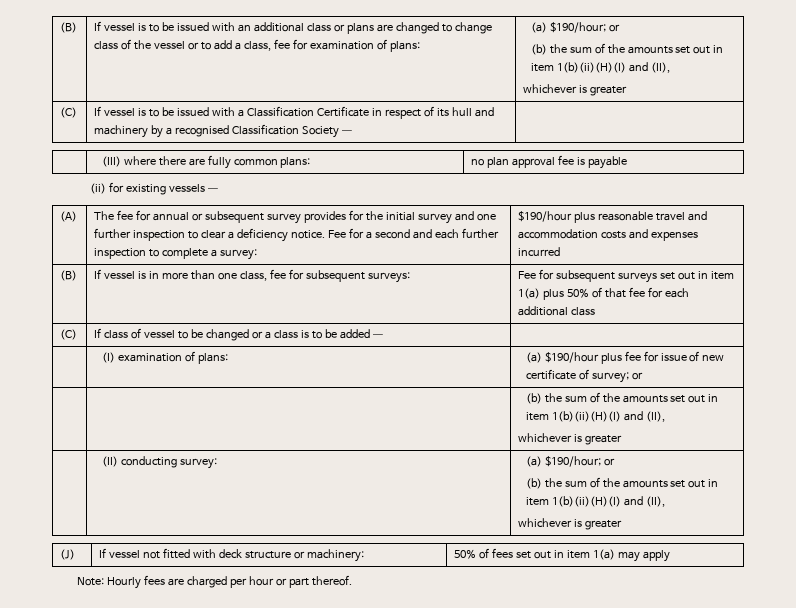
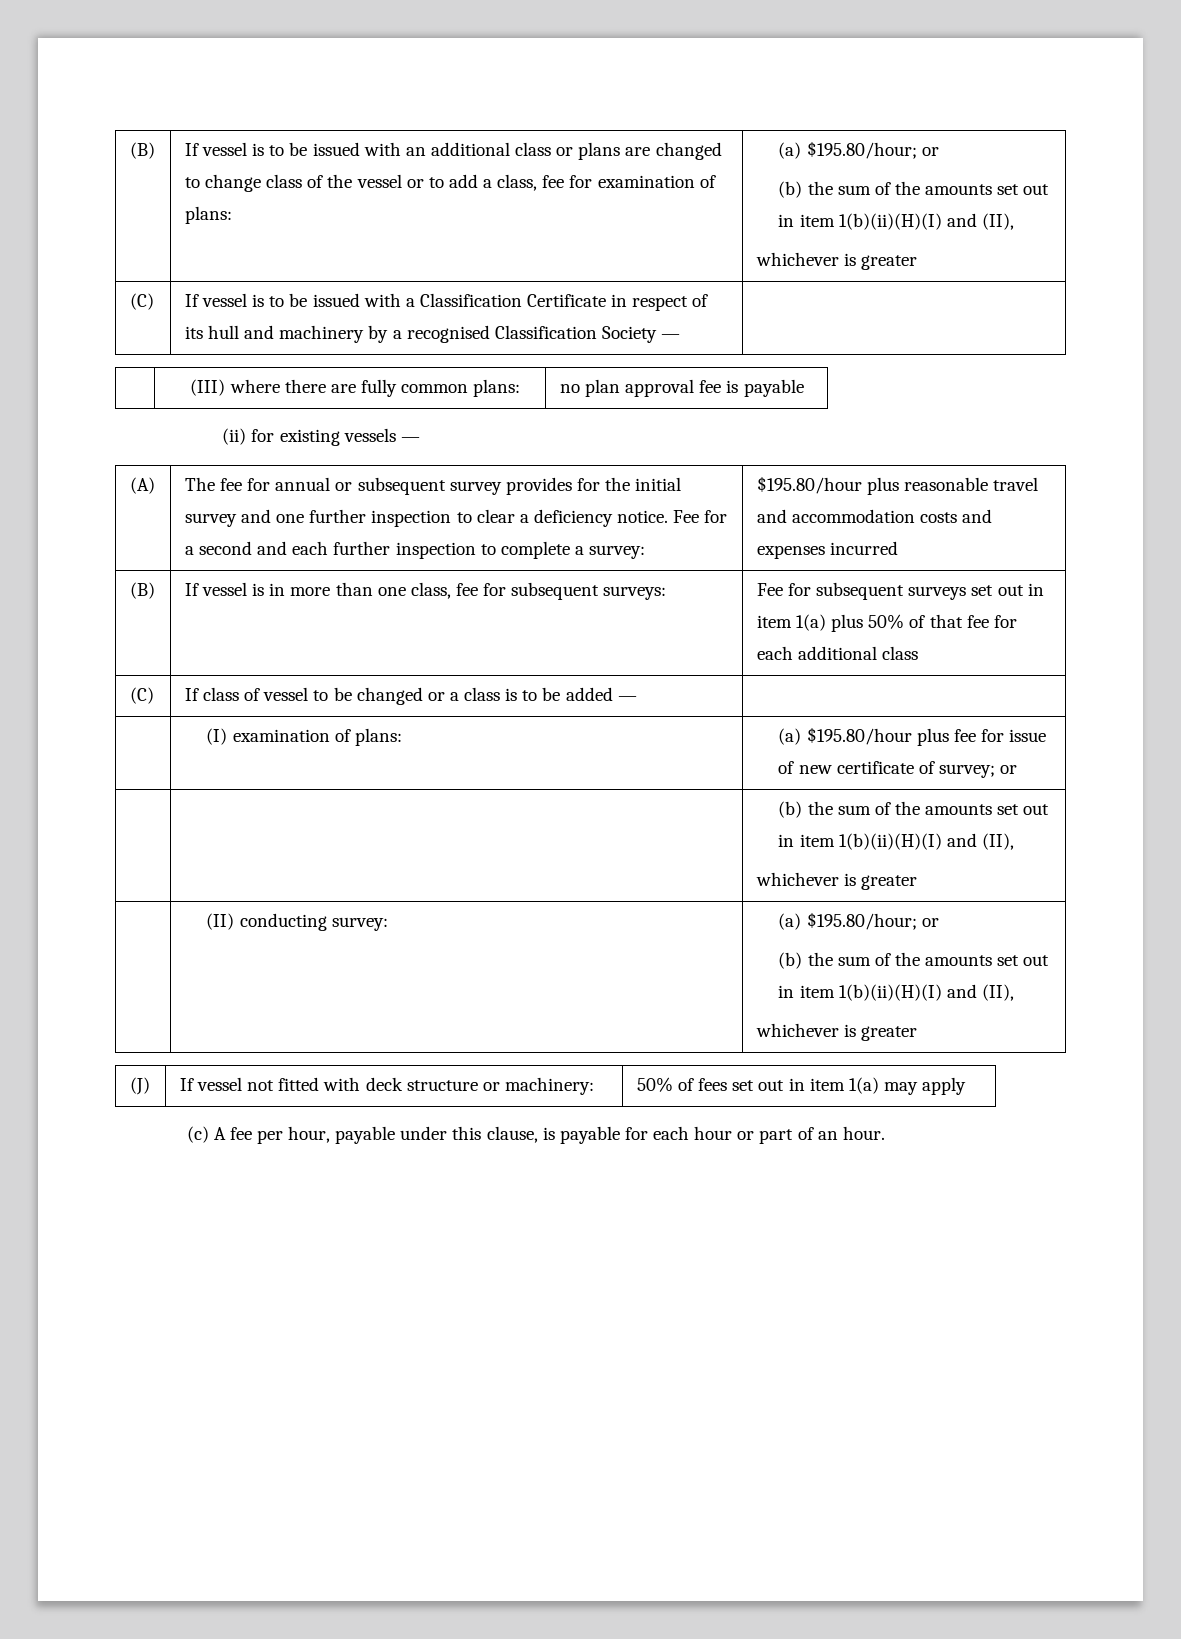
[549,22,606,33] $190/hour; -> [806,141,917,159] $195.80/hour;
[518,211,573,222] $190/hour -> [756,476,862,494] $195.80/hour
[544,352,599,363] $190/hour -> [806,727,912,745] $195.80/hour
[544,456,601,467] $190/hour; -> [806,912,917,930] $195.80/hour;
[77,575,353,589] Note: Hourly fees are charged per hour or part thereof. -> [186,1126,885,1144] (c) A fee per hour, payable under this clause, is payable for each hour or part of an hour.

